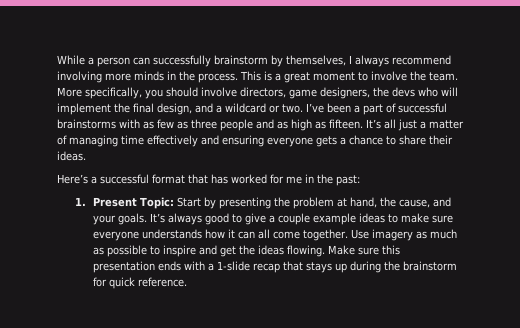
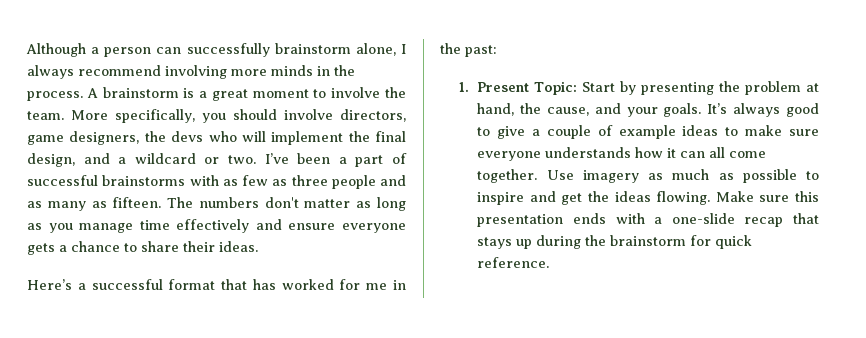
[57,55,85,65] While -> [26,43,86,57] Although
[271,55,346,67] by themselves, -> [355,43,396,56] alone,
[240,71,261,81] This -> [86,87,179,98] A brainstorm
[291,119,312,131] high -> [47,201,86,211] many
[366,119,464,131] [57,135,118,147] It’s all just a matter of managing -> [167,197,406,211] [27,223,134,233] The numbers don't matter as long as you manage
[222,135,264,147] ensuring -> [288,223,336,230] ensure
(310, 219) none -> [597,125,613,136] of
[216,261,250,271] 1-slide -> [671,213,735,224] one-slide

